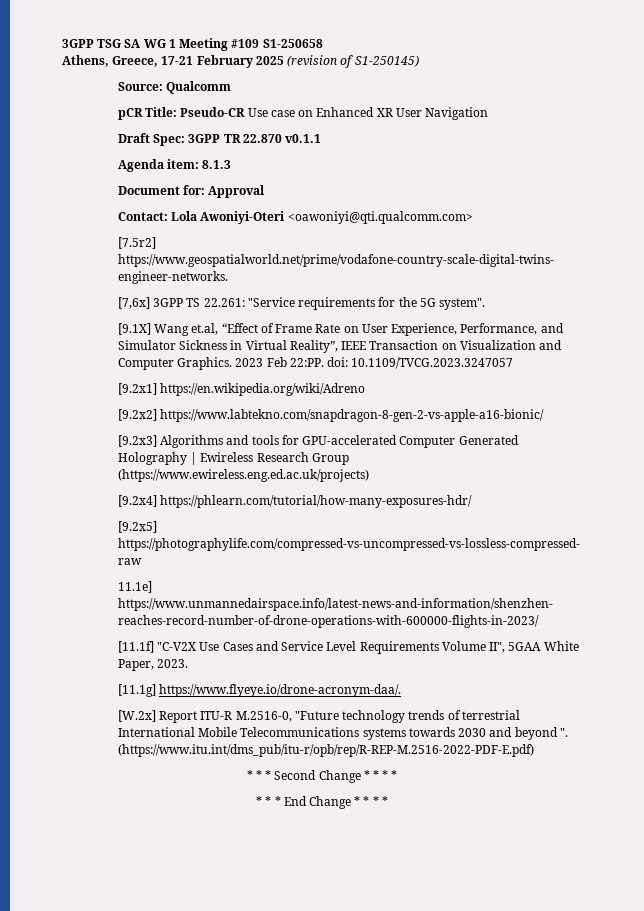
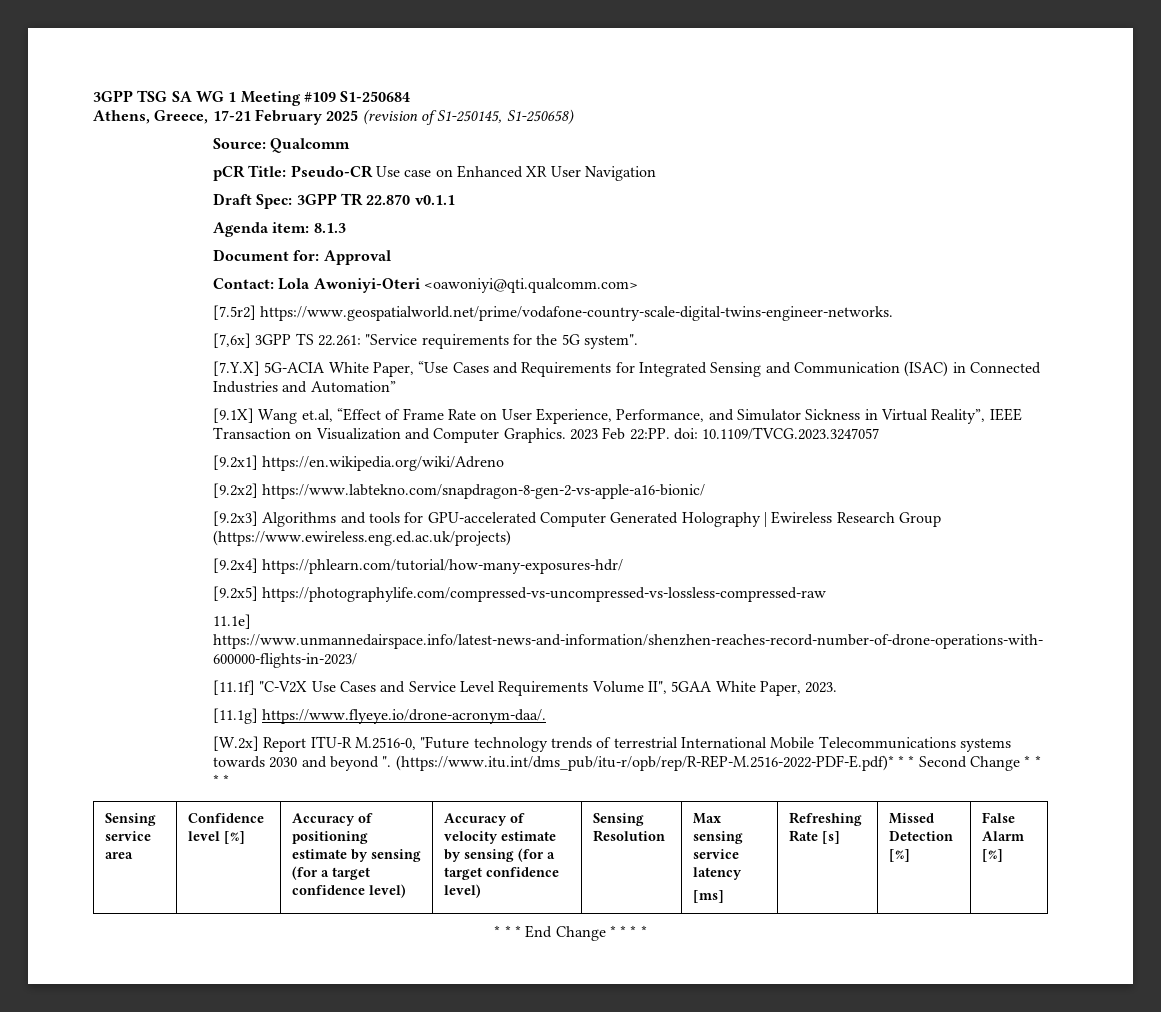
[262,39,323,48] S1-250658 -> [340,91,411,102] S1-250684
[354,55,419,67] S1-250145) -> [437,109,574,125] S1-250145, S1-250658)
(486, 304) none -> [213,361,1041,377] [213,381,396,393] // [7.Y.X] 5G-ACIA White Paper, “Use Cases and Requirements for Integrated Sensing and Communication (ISAC) in Connected Industries and Automation”
[117,744,534,757] [246,770,253,780] (https://www.itu.int/dms_pub/itu-r/opb/rep/R-REP-M.2516-2022-PDF-E.pdf) // * -> [395,755,894,771] (https://www.itu.int/dms_pub/itu-r/opb/rep/R-REP-M.2516-2022-PDF-E.pdf)*
(398, 775) none -> [104,813,156,826] [104,831,151,841] [104,852,133,859] [187,813,264,823] [187,831,245,844] [291,813,373,826] [291,831,368,844] [291,849,421,862] [291,866,370,880] [291,884,406,898] [443,813,525,826] [443,831,556,844] [443,848,555,862] [443,867,559,880] [443,884,481,898] [592,813,644,826] [592,830,665,842] [692,813,721,824] [692,831,743,844] [692,849,739,859] [692,867,742,880] [692,890,724,903] [788,812,862,826] [788,830,840,844] [888,813,934,824] [888,831,953,841] [888,849,910,862] [981,812,1015,823] [981,831,1024,841] [981,849,1003,862] // Sensing service area | Confidence level [%] | Accuracy of positioning estimate by sensing (for a target confidence level) | Accuracy of velocity estimate by sensing (for a target confidence level) | Sensing Resolution | Max sensing service latency // [ms] | Refreshing Rate [s] | Missed Detection [%] | False Alarm [%]

